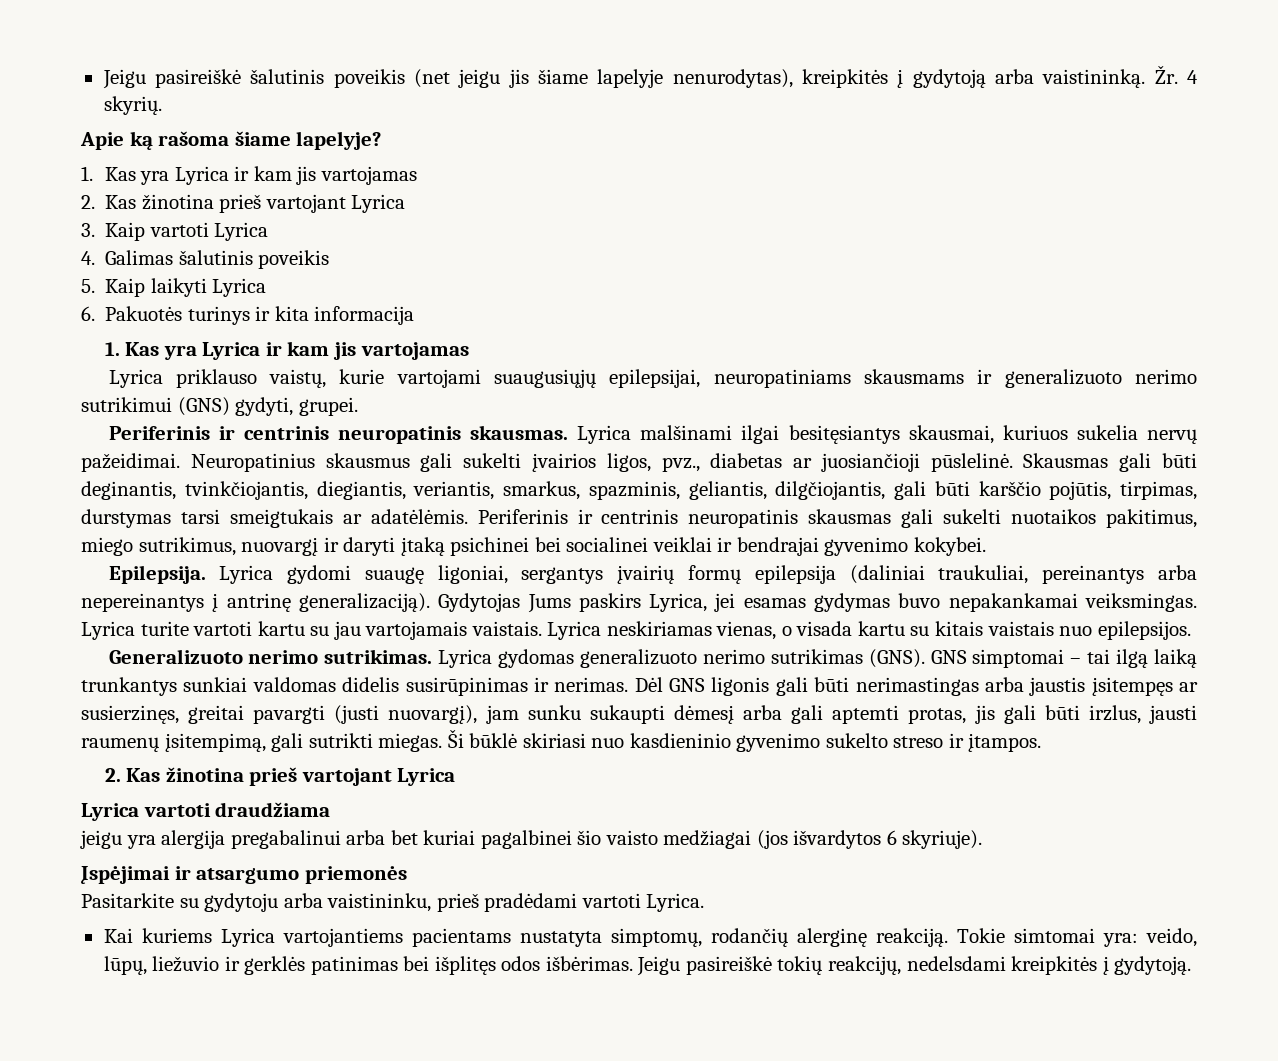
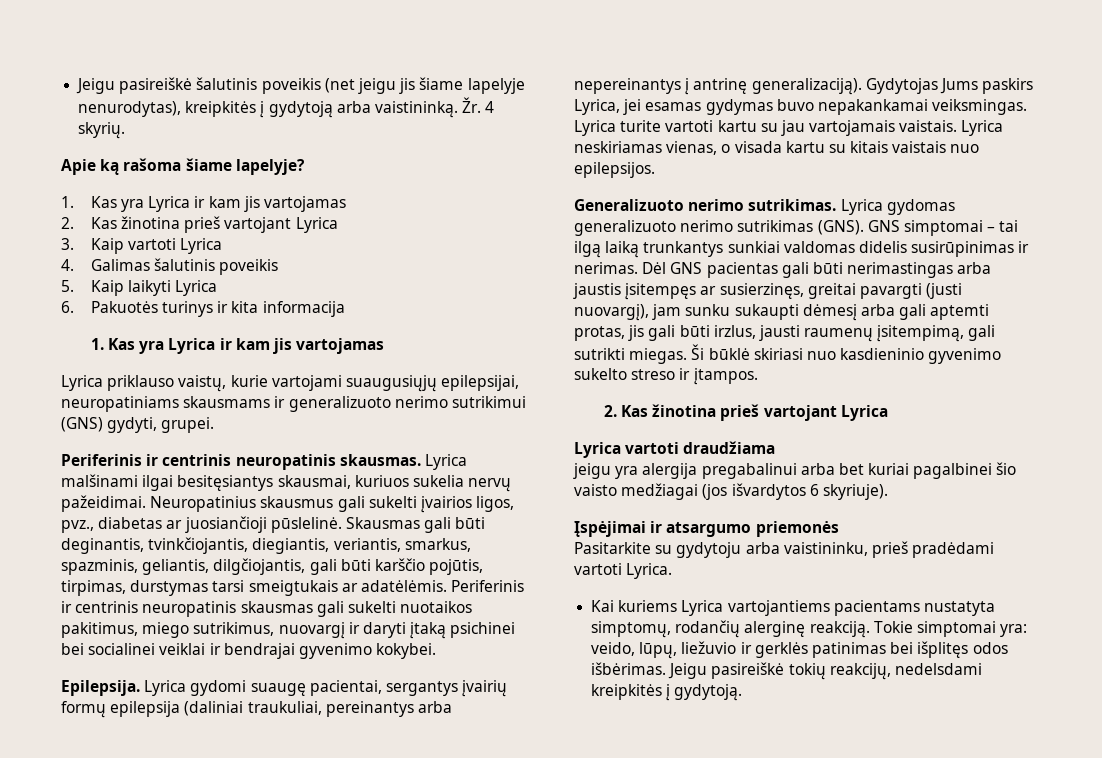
[437,565,508,584] ligoniai, -> [309,680,382,696] pacientai,
[711,677,770,696] ligonis -> [706,262,778,278] pacientas
[1013,928,1095,943] simtomai -> [916,621,996,637] simptomai

